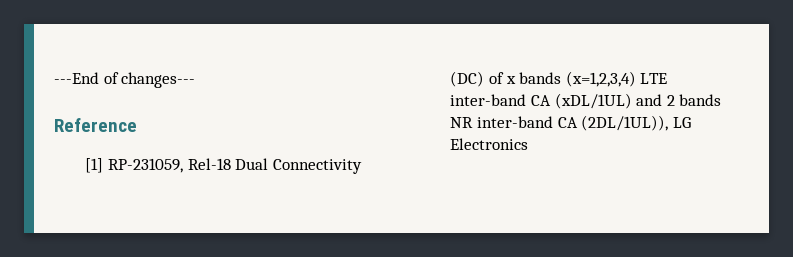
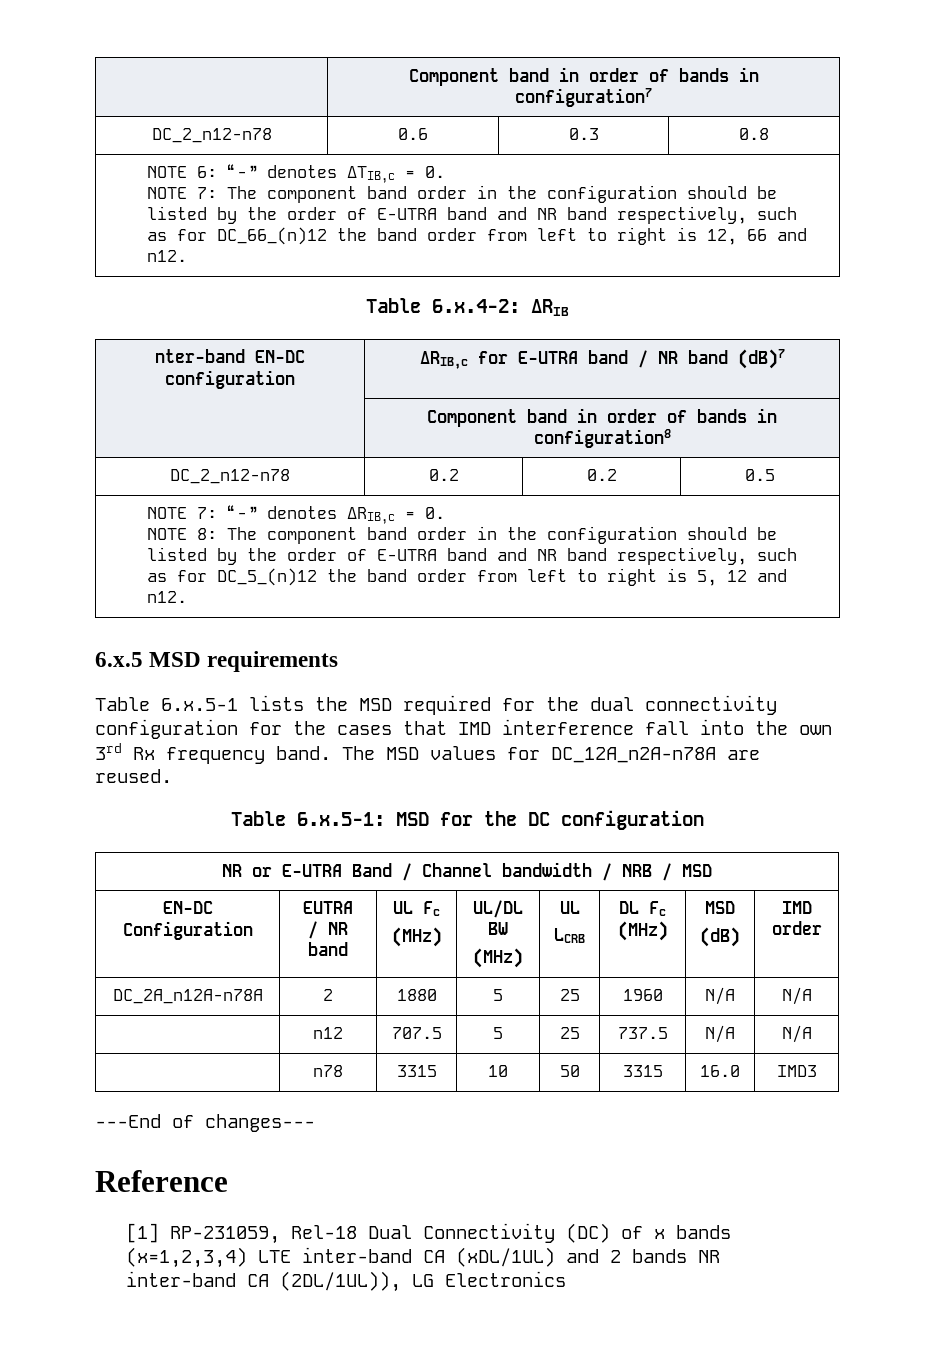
(54, 78) none -> [408,67,759,86] [515,88,652,107] [151,128,272,143] [397,128,428,140] [568,128,599,140] [739,128,769,140] [147,164,446,183] [147,185,778,203] [147,206,798,224] [147,227,808,245] [147,250,188,262] [366,298,569,316] [155,349,305,363] [165,370,295,389] [419,349,785,369] [426,408,777,427] [533,429,671,448] [170,469,290,484] [428,469,459,481] [586,469,617,481] [745,469,775,481] [147,505,446,524] [147,526,778,544] [147,547,798,565] [147,568,788,586] [147,591,188,603] [95,651,339,672] [95,695,777,715] [95,719,832,739] [95,743,760,764] [95,769,172,783] [231,810,704,830] [222,862,713,881] [162,901,213,914] [122,921,253,940] [303,901,353,914] [308,921,348,939] [308,942,348,956] [392,901,440,916] [391,927,442,947] [472,900,523,918] [487,922,508,935] [472,948,523,968] [559,901,580,914] [554,928,585,943] [619,901,666,916] [617,921,668,941] [705,901,735,914] [700,927,740,947] [781,901,812,914] [771,921,822,935] [112,989,263,1004] [323,989,333,1001] [396,989,437,1001] [492,989,503,1001] [559,989,580,1001] [622,989,663,1001] [705,987,735,1005] [781,987,812,1005] [313,1027,343,1039] [391,1027,442,1039] [492,1027,503,1039] [559,1027,580,1039] [617,1027,668,1039] [705,1025,735,1043] [781,1025,812,1043] [313,1065,343,1077] [396,1065,437,1077] [487,1065,508,1077] [559,1065,580,1077] [622,1065,663,1077] [700,1065,740,1077] [776,1065,817,1077] | Component band in order of bands in configuration7 // DC_2_n12-n78 | 0.6 | 0.3 | 0.8 // NOTE 6: “-” denotes ΔTIB,c = 0. // NOTE 7: The component band order in the configuration should be listed by the order of E-UTRA band and NR band respectively, such as for DC_66_(n)12 the band order from left to right is 12, 66 and n12. // Table 6.x.4-2: ΔRIB // nter-band EN-DC configuration | ΔRIB,c for E-UTRA band / NR band (dB)7 // | Component band in order of bands in configuration8 // DC_2_n12-n78 | 0.2 | 0.2 | 0.5 // NOTE 7: “-” denotes ΔRIB,c = 0. // NOTE 8: The component band order in the configuration should be listed by the order of E-UTRA band and NR band respectively, such as for DC_5_(n)12 the band order from left to right is 5, 12 and n12. // 6.x.5 MSD requirements // Table 6.x.5-1 lists the MSD required for the dual connectivity configuration for the cases that IMD interference fall into the own 3rd Rx frequency band. The MSD values for DC_12A_n2A-n78A are reused. // Table 6.x.5-1: MSD for the DC configuration // NR or E-UTRA Band / Channel bandwidth / NRB / MSD // EN-DC Configuration | EUTRA / NR band | UL Fc // (MHz) | UL/DL BW // (MHz) | UL // LCRB | DL Fc (MHz) | MSD // (dB) | IMD order // DC_2A_n12A-n78A | 2 | 1880 | 5 | 25 | 1960 | N/A | N/A // | n12 | 707.5 | 5 | 25 | 737.5 | N/A | N/A // | n78 | 3315 | 10 | 50 | 3315 | 16.0 | IMD3 //

